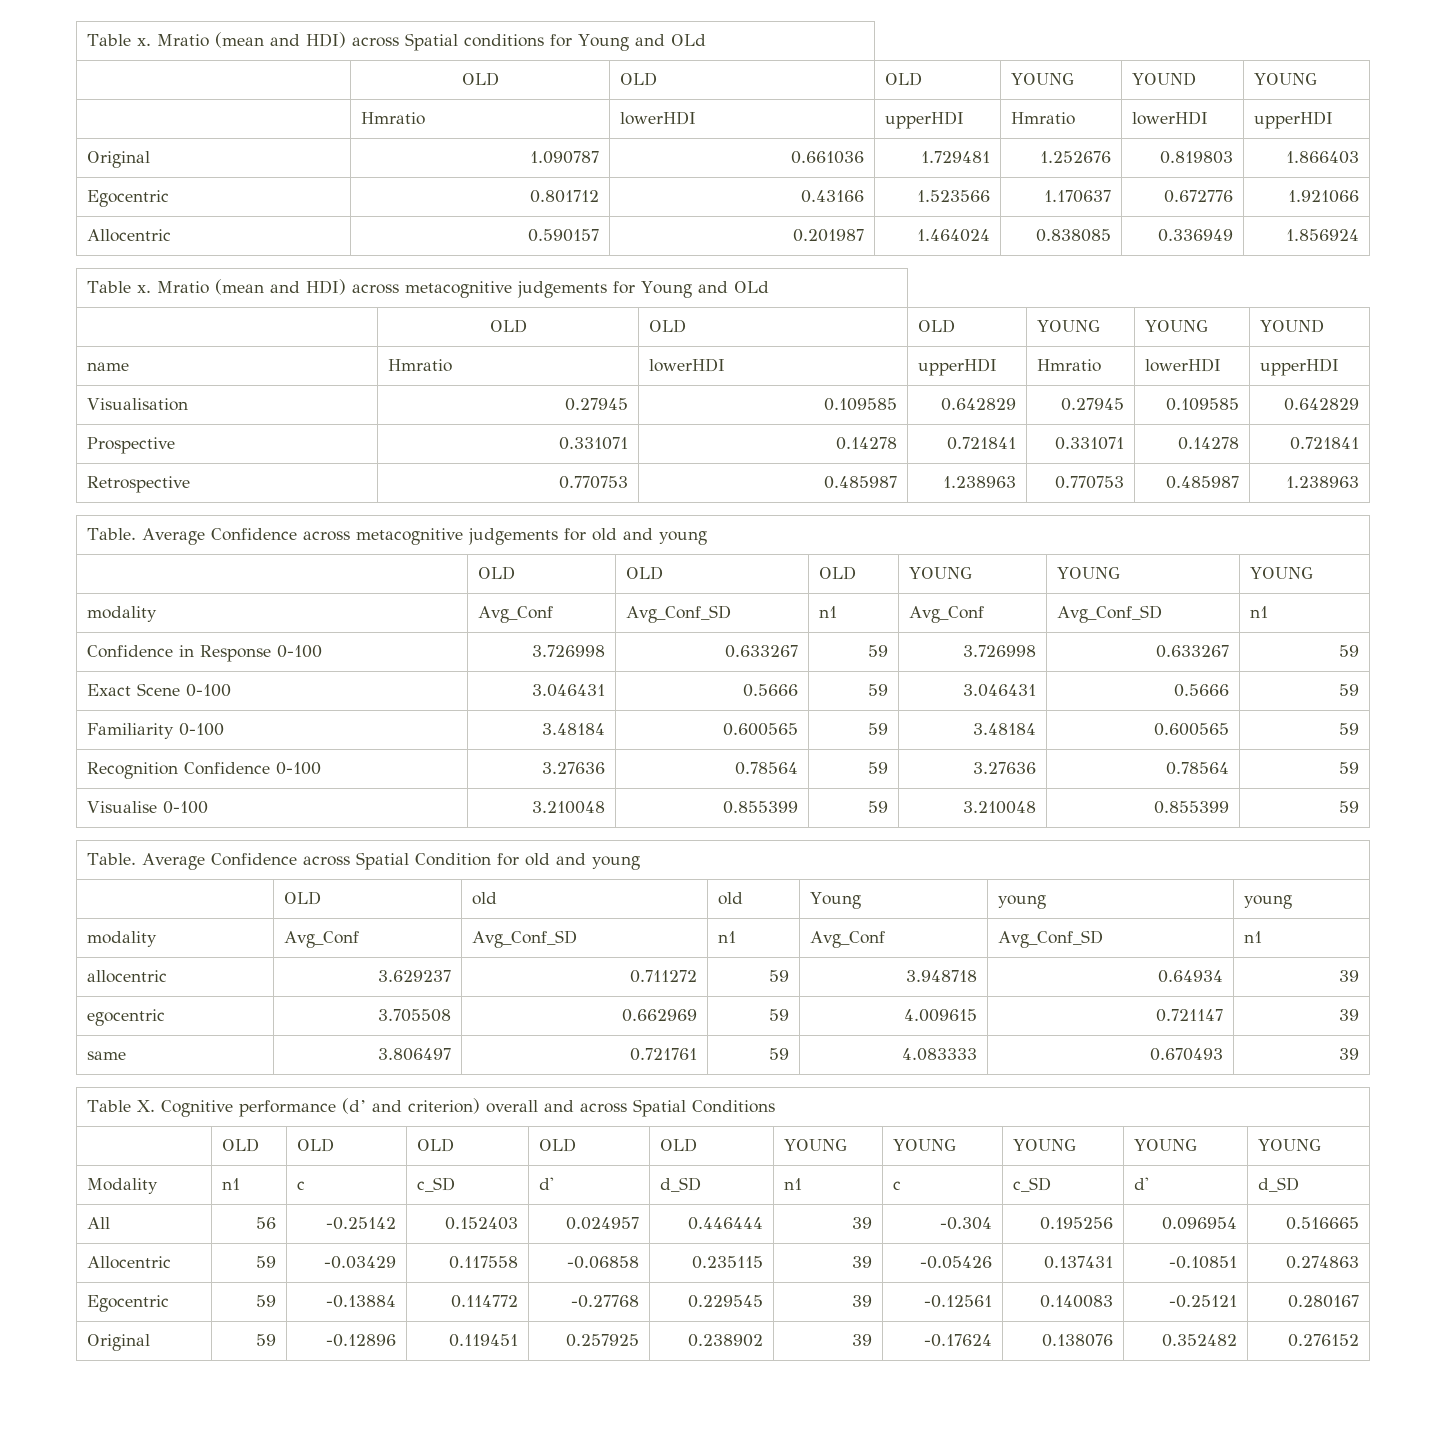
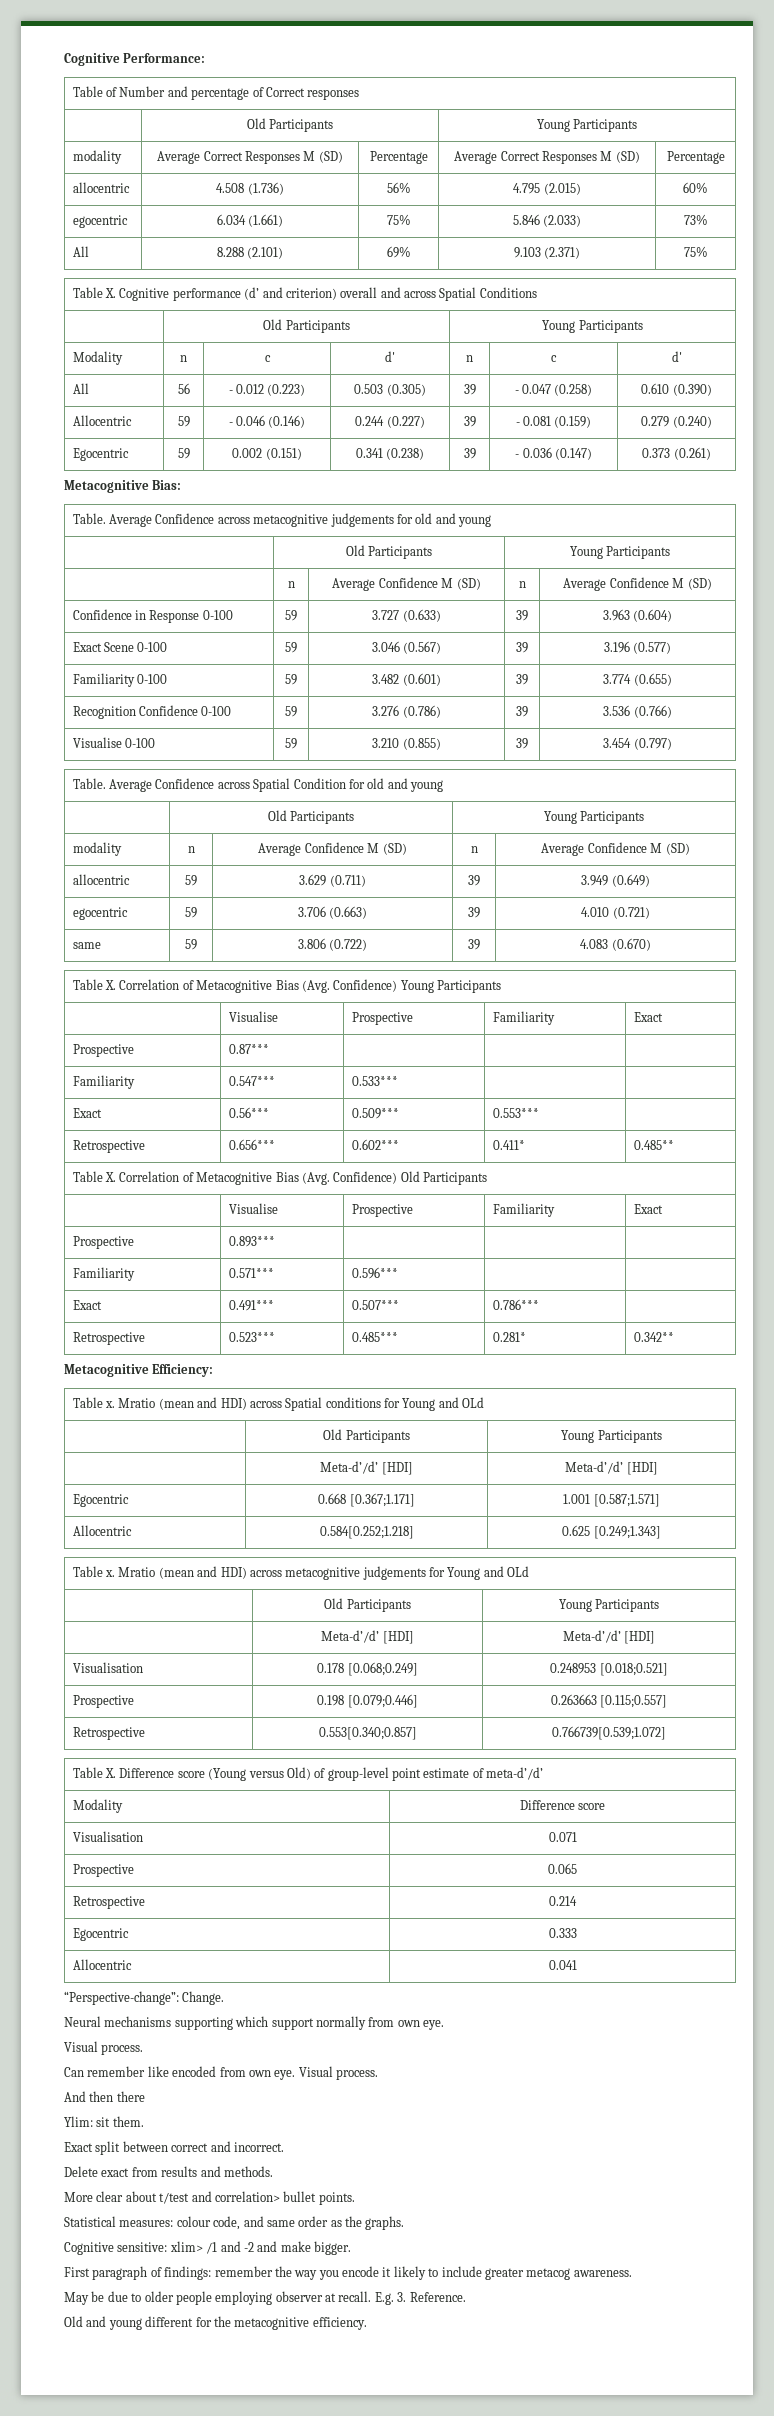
(86, 40) none -> [64,53,206,66] [72,86,360,100] [246,118,334,132] [536,119,638,132] [72,150,122,164] [157,151,343,164] [369,151,428,164] [454,151,640,164] [666,151,725,164] [72,182,130,193] [216,182,284,195] [386,182,411,193] [513,183,581,195] [683,182,708,193] [72,215,128,228] [216,214,284,227] [386,214,411,225] [512,214,582,227] [683,214,708,225] [72,246,89,257] [216,247,284,259] [386,246,411,258] [513,247,581,259] [683,246,708,257] [72,287,537,301] [263,319,350,333] [542,320,643,333] [72,351,123,365] [180,355,187,362] [264,355,271,362] [385,351,395,362] [466,355,473,362] [551,355,557,362] [671,351,682,362] [72,383,89,394] [177,383,190,394] [228,384,306,396] [354,384,426,396] [463,384,476,395] [514,384,593,396] [641,383,712,396] [72,415,132,426] [177,416,190,427] [228,415,306,428] [355,416,425,428] [463,416,476,427] [515,416,592,428] [641,416,712,428] [72,448,129,461] [177,448,190,459] [232,448,302,460] [355,448,425,460] [463,448,476,459] [515,447,592,460] [642,447,711,460] [64,480,182,493] [72,513,492,527] [345,545,433,559] [569,546,671,559] [287,581,295,588] [332,577,481,591] [518,581,526,588] [563,577,712,591] [72,609,233,623] [285,610,297,621] [372,609,441,622] [516,610,528,621] [602,609,673,622] [72,642,168,652] [285,642,297,653] [371,641,442,654] [516,642,528,653] [603,641,672,654] [72,673,168,687] [285,674,297,685] [372,673,441,686] [516,674,528,685] [603,673,672,686] [72,705,232,719] [285,706,297,717] [372,705,441,718] [516,706,528,717] [603,705,672,718] [72,737,156,748] [285,738,297,749] [372,738,441,750] [516,738,528,749] [603,738,672,750] [72,778,444,792] [267,810,355,824] [543,811,645,824] [72,842,122,856] [187,846,195,853] [258,842,407,856] [470,846,478,853] [541,842,690,856] [72,874,130,885] [185,875,197,886] [299,874,366,887] [468,875,480,886] [581,874,650,887] [72,907,128,920] [185,907,197,918] [297,906,368,919] [468,907,480,918] [581,907,650,919] [72,942,101,949] [185,939,197,950] [297,938,368,951] [468,939,480,950] [580,938,651,951] [72,979,502,993] [228,1011,278,1022] [351,1012,413,1025] [492,1011,555,1025] [633,1012,663,1022] [72,1044,134,1057] [228,1044,269,1054] [72,1075,135,1089] [228,1076,275,1086] [351,1076,398,1086] [72,1108,102,1118] [228,1107,269,1118] [351,1108,399,1119] [492,1108,539,1118] [72,1140,145,1153] [228,1139,275,1150] [351,1139,399,1150] [492,1140,525,1150] [633,1140,674,1150] [72,1171,488,1185] [228,1203,278,1214] [351,1204,413,1217] [492,1203,555,1217] [633,1204,663,1214] [72,1236,134,1249] [228,1236,275,1247] [72,1267,135,1281] [228,1268,274,1278] [351,1267,398,1279] [72,1300,102,1310] [228,1300,274,1311] [351,1300,399,1310] [492,1299,539,1310] [72,1332,145,1345] [228,1332,275,1342] [351,1332,398,1342] [492,1332,526,1342] [633,1332,674,1342] [64,1364,214,1377] Cognitive Performance: // Table of Number and percentage of Correct responses // | Old Participants | Young Participants // modality | Average Correct Responses M (SD) | Percentage | Average Correct Responses M (SD) | Percentage // allocentric | 4.508 (1.736) | 56% | 4.795 (2.015) | 60% // egocentric | 6.034 (1.661) | 75% | 5.846 (2.033) | 73% // All | 8.288 (2.101) | 69% | 9.103 (2.371) | 75% // Table X. Cognitive performance (d’ and criterion) overall and across Spatial Conditions // | Old Participants | Young Participants // Modality | n | c | d' | n | c | d' // All | 56 | - 0.012 (0.223) | 0.503 (0.305) | 39 | - 0.047 (0.258) | 0.610 (0.390) // Allocentric | 59 | - 0.046 (0.146) | 0.244 (0.227) | 39 | - 0.081 (0.159) | 0.279 (0.240) // Egocentric | 59 | 0.002 (0.151) | 0.341 (0.238) | 39 | - 0.036 (0.147) | 0.373 (0.261) // Metacognitive Bias: // Table. Average Confidence across metacognitive judgements for old and young // | Old Participants | Young Participants // | n | Average Confidence M (SD) | n | Average Confidence M (SD) // Confidence in Response 0-100 | 59 | 3.727 (0.633) | 39 | 3.963 (0.604) // Exact Scene 0-100 | 59 | 3.046 (0.567) | 39 | 3.196 (0.577) // Familiarity 0-100 | 59 | 3.482 (0.601) | 39 | 3.774 (0.655) // Recognition Confidence 0-100 | 59 | 3.276 (0.786) | 39 | 3.536 (0.766) // Visualise 0-100 | 59 | 3.210 (0.855) | 39 | 3.454 (0.797) // Table. Average Confidence across Spatial Condition for old and young // | Old Participants | Young Participants // modality | n | Average Confidence M (SD) | n | Average Confidence M (SD) // allocentric | 59 | 3.629 (0.711) | 39 | 3.949 (0.649) // egocentric | 59 | 3.706 (0.663) | 39 | 4.010 (0.721) // same | 59 | 3.806 (0.722) | 39 | 4.083 (0.670) // Table X. Correlation of Metacognitive Bias (Avg. Confidence) Young Participants // | Visualise | Prospective | Familiarity | Exact // Prospective | 0.87*** | | | // Familiarity | 0.547*** | 0.533*** | | // Exact | 0.56*** | 0.509*** | 0.553*** | // Retrospective | 0.656*** | 0.602*** | 0.411* | 0.485** // Table X. Correlation of Metacognitive Bias (Avg. Confidence) Old Participants // | Visualise | Prospective | Familiarity | Exact // Prospective | 0.893*** | | | // Familiarity | 0.571*** | 0.596*** | | // Exact | 0.491*** | 0.507*** | 0.786*** | // Retrospective | 0.523*** | 0.485*** | 0.281* | 0.342** // Metacognitive Efficiency: //
[461,72,499,86] [619,72,657,86] [884,72,922,86] [1010,73,1074,85] [1131,72,1196,86] [1253,73,1317,85] [360,112,425,125] [619,111,696,125] [884,111,964,129] [1010,112,1075,125] [1131,111,1208,125] [1253,111,1333,129] [86,151,150,168] [530,151,600,164] [791,151,865,164] [921,151,991,163] [1040,151,1112,163] [1160,151,1234,164] [1286,151,1360,164] [86,190,169,207] [530,190,600,203] [801,190,865,203] [917,190,991,202] [1044,190,1112,203] [1164,190,1234,203] [1288,190,1360,203] [86,229,171,242] [528,229,600,242] [793,229,865,242] [917,229,991,242] [1036,229,1112,242] [1158,229,1234,242] [1286,229,1360,241] OLD | OLD | OLD | YOUNG | YOUND | YOUNG // | Hmratio | lowerHDI | upperHDI | Hmratio | lowerHDI | upperHDI // Original | 1.090787 | 0.661036 | 1.729481 | 1.252676 | 0.819803 | 1.866403 // Egocentric | 0.801712 | 0.43166 | 1.523566 | 1.170637 | 0.672776 | 1.921066 // Allocentric | 0.590157 | 0.201987 | 1.464024 | 0.838085 | 0.336949 | 1.856924 -> [323,1429,410,1443] [561,1430,662,1443] [320,1461,413,1475] [565,1461,658,1475] [72,1494,129,1507] [318,1493,415,1507] [563,1494,660,1507] [72,1525,132,1536] [319,1526,414,1539] [562,1525,661,1539] Old Participants | Young Participants // | Meta-d’/d’ [HDI] | Meta-d’/d’ [HDI] // Egocentric | 0.668 [0.367;1.171] | 1.001 [0.587;1.571] // Allocentric | 0.584[0.252;1.218] | 0.625 [0.249;1.343]
[489,319,527,333] [648,319,686,333] [917,319,955,333] [1036,320,1100,332] [1144,320,1208,332] [1259,319,1324,333] [86,362,129,371] [387,359,452,372] [648,358,725,372] [917,358,997,376] [1036,359,1101,372] [1144,358,1221,372] [1259,358,1339,376] [86,398,188,411] [565,398,629,411] [824,398,898,411] [941,398,1017,411] [1061,398,1125,411] [1166,398,1240,411] [1284,398,1360,411] [86,437,175,454] [559,437,629,450] [836,437,898,450] [947,437,1017,450] [1055,437,1125,450] [1178,437,1240,450] [1290,437,1360,450] [86,476,190,493] [559,476,629,489] [824,476,898,489] [943,476,1017,488] [1055,476,1125,489] [1166,476,1240,489] [1286,476,1360,488] [86,528,707,545] [477,566,515,580] [625,566,663,580] [818,566,856,580] [908,567,972,579] [1056,567,1120,579] [1249,567,1313,579] [86,606,157,622] [477,606,553,623] [625,605,731,623] [818,606,837,618] [908,606,984,623] [1056,605,1162,623] [1249,606,1268,618] [86,645,322,662] [532,645,606,657] [725,645,799,658] [868,645,889,657] [963,645,1037,657] [1156,645,1230,658] [1339,645,1360,657] [86,683,231,697] [532,684,606,697] [743,684,799,697] [868,684,889,696] [963,684,1037,697] [1174,684,1230,697] [1339,684,1360,696] [86,723,224,739] [542,723,606,735] [723,723,799,736] [868,723,889,735] [973,723,1037,735] [1154,723,1230,736] [1339,723,1360,735] [86,762,321,779] [542,762,606,774] [735,762,799,775] [868,762,889,774] [973,762,1037,774] [1166,762,1230,775] [1339,762,1360,774] [86,801,208,814] [532,801,606,814] [723,801,799,814] [868,801,889,813] [963,801,1037,814] [1154,801,1230,814] [1339,801,1360,813] [86,852,640,870] [283,891,321,905] [471,892,497,905] [717,892,743,905] [809,892,861,909] [997,895,1046,909] [1243,895,1292,909] [86,931,157,947] [283,931,359,948] [471,930,577,948] [717,931,736,943] [809,931,885,948] [997,930,1103,948] [1243,931,1262,943] [86,970,167,983] [378,970,452,982] [630,970,698,983] [769,970,790,982] [906,970,978,982] [1158,970,1224,983] [1339,970,1360,982] [86,1009,165,1026] [378,1009,452,1022] [622,1009,698,1022] [769,1009,790,1021] [904,1009,978,1022] [1156,1009,1224,1022] [1339,1009,1360,1021] [86,1051,126,1060] [378,1048,452,1061] [630,1048,698,1061] [769,1048,790,1060] [902,1048,978,1061] [1150,1048,1224,1061] [1339,1048,1360,1060] [86,1098,775,1117] [221,1138,259,1152] [296,1138,334,1152] [416,1138,454,1152] [538,1138,576,1152] [659,1138,697,1152] [783,1139,847,1151] [892,1139,956,1151] [1012,1139,1076,1151] [1133,1139,1197,1151] [1257,1139,1321,1151] [86,1178,158,1194] [221,1178,240,1190] [296,1181,305,1190] [416,1177,455,1192] [538,1177,554,1190] [659,1177,701,1192] [783,1178,802,1190] [892,1181,901,1190] [1012,1177,1051,1192] [1133,1177,1149,1190] [1257,1177,1299,1192] [86,1217,110,1229] [256,1217,277,1229] [326,1217,397,1230] [445,1217,519,1230] [566,1217,640,1230] [688,1217,764,1230] [852,1217,873,1229] [940,1217,993,1230] [1040,1217,1114,1230] [1162,1217,1238,1230] [1286,1217,1360,1230] [86,1256,171,1269] [256,1256,277,1268] [324,1256,397,1269] [449,1256,519,1269] [567,1256,640,1269] [692,1256,764,1269] [852,1256,873,1268] [920,1256,993,1269] [1044,1256,1114,1269] [1169,1256,1238,1269] [1286,1256,1360,1269] [86,1295,169,1312] [256,1295,277,1307] [326,1295,397,1308] [451,1295,519,1308] [571,1295,640,1308] [688,1295,764,1308] [852,1295,873,1307] [924,1295,993,1308] [1040,1295,1114,1308] [1169,1295,1238,1308] [1288,1295,1360,1308] [86,1334,150,1351] [256,1334,277,1346] [326,1334,397,1347] [449,1334,519,1347] [566,1334,640,1347] [688,1334,764,1347] [852,1334,873,1346] [924,1334,993,1347] [1042,1334,1114,1347] [1162,1334,1238,1347] [1288,1334,1360,1347] OLD | OLD | OLD | YOUNG | YOUNG | YOUND // name | Hmratio | lowerHDI | upperHDI | Hmratio | lowerHDI | upperHDI // Visualisation | 0.27945 | 0.109585 | 0.642829 | 0.27945 | 0.109585 | 0.642829 // Prospective | 0.331071 | 0.14278 | 0.721841 | 0.331071 | 0.14278 | 0.721841 // Retrospective | 0.770753 | 0.485987 | 1.238963 | 0.770753 | 0.485987 | 1.238963 // Table. Average Confidence across metacognitive judgements for old and young // | OLD | OLD | OLD | YOUNG | YOUNG | YOUNG // modality | Avg_Conf | Avg_Conf_SD | n1 | Avg_Conf | Avg_Conf_SD | n1 // Confidence in Response 0-100 | 3.726998 | 0.633267 | 59 | 3.726998 | 0.633267 | 59 // Exact Scene 0-100 | 3.046431 | 0.5666 | 59 | 3.046431 | 0.5666 | 59 // Familiarity 0-100 | 3.48184 | 0.600565 | 59 | 3.48184 | 0.600565 | 59 // Recognition Confidence 0-100 | 3.27636 | 0.78564 | 59 | 3.27636 | 0.78564 | 59 // Visualise 0-100 | 3.210048 | 0.855399 | 59 | 3.210048 | 0.855399 | 59 // Table. Average Confidence across Spatial Condition for old and young // | OLD | old | old | Young | young | young // modality | Avg_Conf | Avg_Conf_SD | n1 | Avg_Conf | Avg_Conf_SD | n1 // allocentric | 3.629237 | 0.711272 | 59 | 3.948718 | 0.64934 | 39 // egocentric | 3.705508 | 0.662969 | 59 | 4.009615 | 0.721147 | 39 // same | 3.806497 | 0.721761 | 59 | 4.083333 | 0.670493 | 39 // Table X. Cognitive performance (d’ and criterion) overall and across Spatial Conditions // | OLD | OLD | OLD | OLD | OLD | YOUNG | YOUNG | YOUNG | YOUNG | YOUNG // Modality | n1 | c | c_SD | d' | d_SD | n1 | c | c_SD | d' | d_SD // All | 56 | -0.25142 | 0.152403 | 0.024957 | 0.446444 | 39 | -0.304 | 0.195256 | 0.096954 | 0.516665 // Allocentric | 59 | -0.03429 | 0.117558 | -0.06858 | 0.235115 | 39 | -0.05426 | 0.137431 | -0.10851 | 0.274863 // Egocentric | 59 | -0.13884 | 0.114772 | -0.27768 | 0.229545 | 39 | -0.12561 | 0.140083 | -0.25121 | 0.280167 // Original | 59 | -0.12896 | 0.119451 | 0.257925 | 0.238902 | 39 | -0.17624 | 0.138076 | 0.352482 | 0.276152 -> [324,1598,411,1612] [558,1599,660,1612] [321,1630,414,1644] [562,1630,656,1644] [72,1662,143,1673] [317,1662,418,1676] [550,1663,668,1676] [72,1695,134,1708] [317,1694,418,1708] [550,1694,668,1708] [72,1727,145,1740] [318,1727,417,1740] [552,1726,666,1740] [72,1767,544,1781] [72,1799,123,1813] [519,1800,606,1810] [72,1831,143,1842] [548,1832,577,1842] [72,1864,134,1877] [548,1863,577,1874] [72,1896,145,1909] [549,1896,577,1906] [72,1928,129,1941] [548,1928,577,1938] [72,1959,132,1970] [548,1960,577,1970] [64,1991,225,2005] [64,2016,444,2030] [64,2041,144,2055] [64,2066,378,2080] [64,2091,145,2102] [64,2116,144,2127] [64,2141,284,2155] [64,2166,273,2177] [64,2191,355,2205] [64,2216,405,2230] [64,2241,351,2255] [64,2266,632,2280] [64,2291,466,2305] [64,2316,367,2330] Old Participants | Young Participants // | Meta-d’/d’ [HDI] | Meta-d’/d’ [HDI] // Visualisation | 0.178 [0.068;0.249] | 0.248953 [0.018;0.521] // Prospective | 0.198 [0.079;0.446] | 0.263663 [0.115;0.557] // Retrospective | 0.553[0.340;0.857] | 0.766739[0.539;1.072] // Table X. Difference score (Young versus Old) of group-level point estimate of meta-d’/d’ // Modality | Difference score // Visualisation | 0.071 // Prospective | 0.065 // Retrospective | 0.214 // Egocentric | 0.333 // Allocentric | 0.041 // “Perspective-change”: Change. // Neural mechanisms supporting which support normally from own eye. // Visual process. // Can remember like encoded from own eye. Visual process. // And then there // Ylim: sit them. // Exact split between correct and incorrect. // Delete exact from results and methods. // More clear about t/test and correlation> bullet points. // Statistical measures: colour code, and same order as the graphs. // Cognitive sensitive: xlim> /1 and -2 and make bigger. // First paragraph of findings: remember the way you encode it likely to include greater metacog awareness. // May be due to older people employing observer at recall. E.g. 3. Reference. // Old and young different for the metacognitive efficiency.

